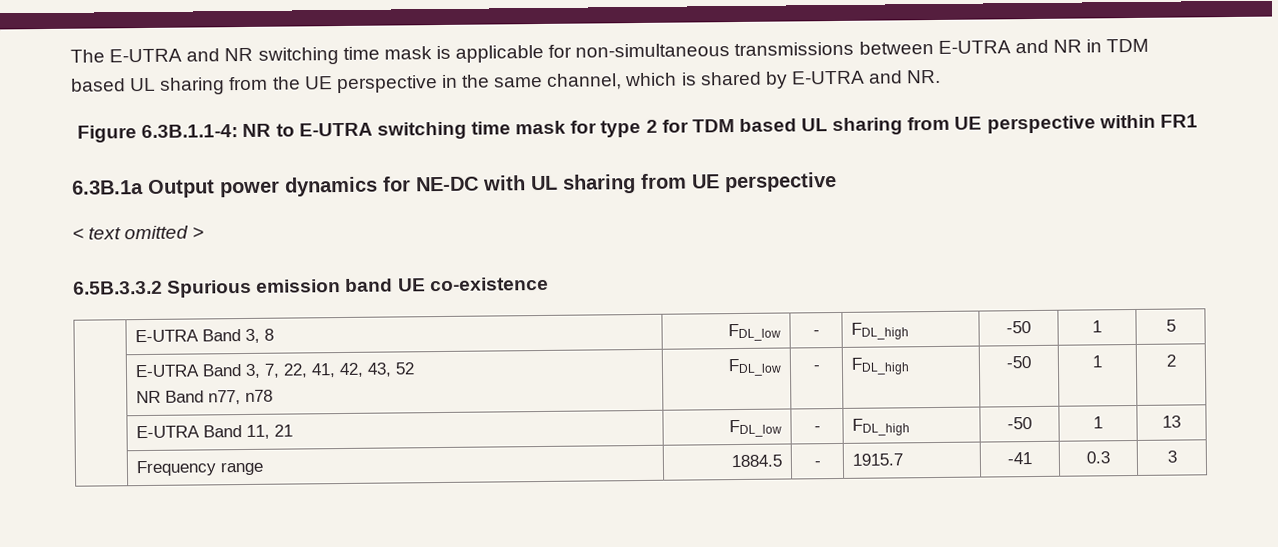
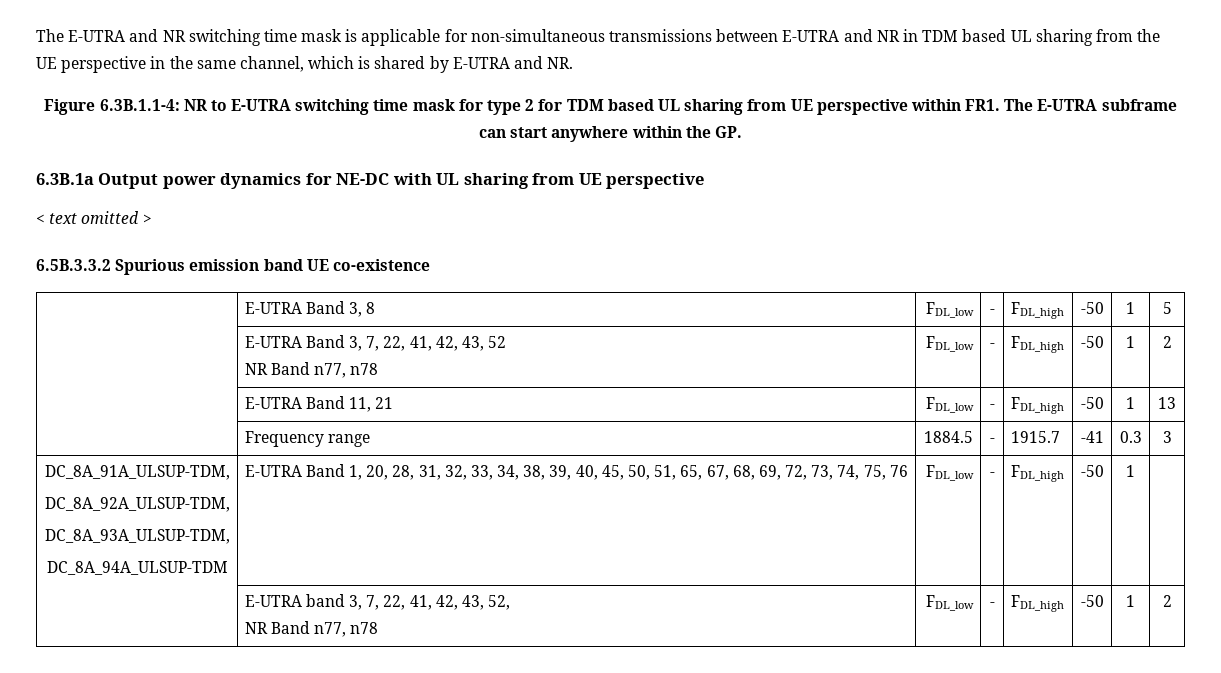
[1159,114,1198,128] FR1 -> [965,99,1177,111] [479,126,742,142] FR1. The E-UTRA subframe can start anywhere within the GP.
(1177, 456) none -> [44,465,230,480] [44,497,230,512] [44,529,230,544] [46,561,228,575] [244,464,908,480] [926,465,975,481] [989,472,995,477] [1010,465,1064,482] [1080,465,1104,477] [1126,465,1135,477] [244,594,511,610] [244,621,379,637] [926,595,975,611] [989,602,995,607] [1010,595,1064,612] [1080,595,1104,607] [1126,595,1135,607] [1162,595,1172,607] // DC_8A_91A_ULSUP-TDM, // DC_8A_92A_ULSUP-TDM, // DC_8A_93A_ULSUP-TDM, // DC_8A_94A_ULSUP-TDM | E-UTRA Band 1, 20, 28, 31, 32, 33, 34, 38, 39, 40, 45, 50, 51, 65, 67, 68, 69, 72, 73, 74, 75, 76 | FDL_low | - | FDL_high | -50 | 1 | // | E-UTRA band 3, 7, 22, 41, 42, 43, 52, // NR Band n77, n78 | FDL_low | - | FDL_high | -50 | 1 | 2

